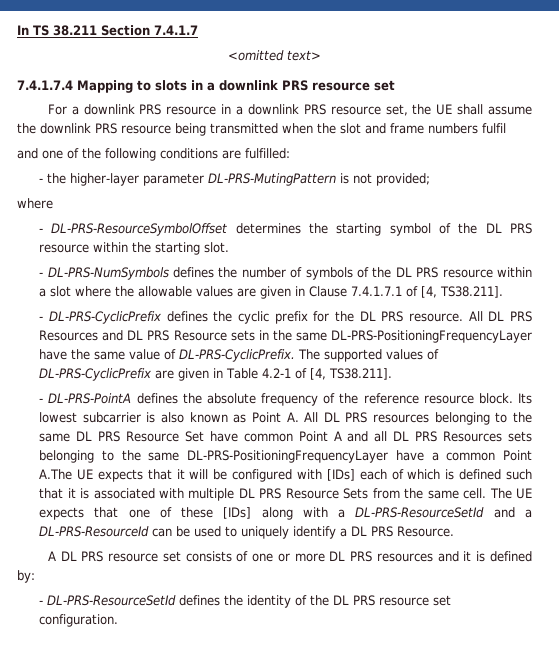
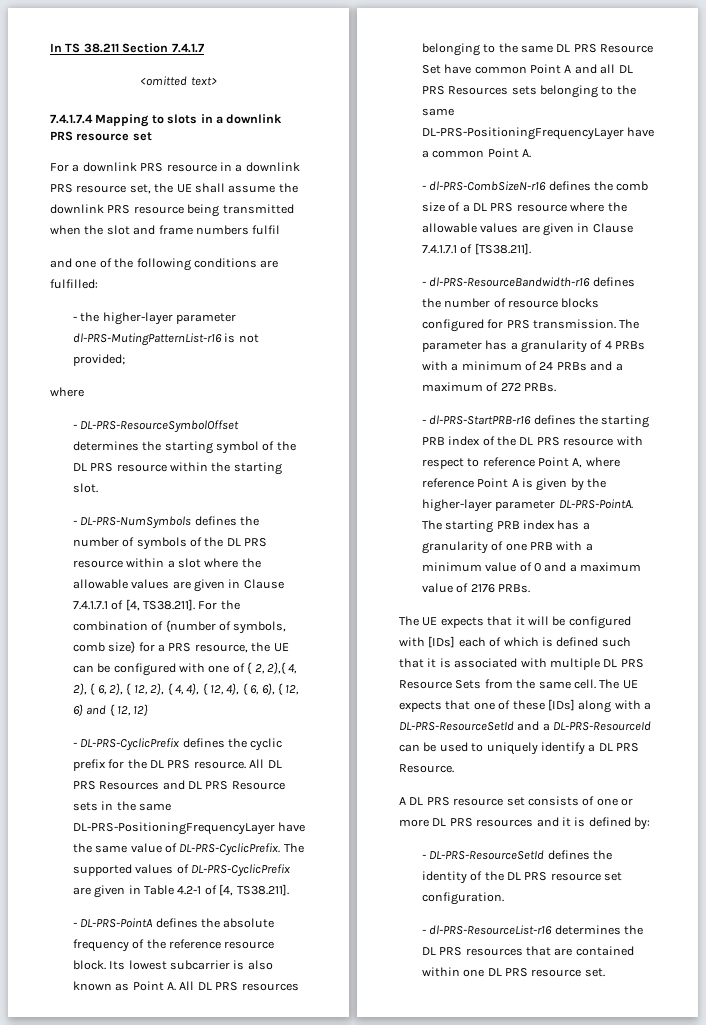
[208,173,337,186] DL-PRS-MutingPattern -> [72,333,222,346] dl-PRS-MutingPatternList-r16
(504, 292) none -> [198,600,240,610] [72,620,287,634] [72,641,289,653] [72,662,298,676] [72,683,300,695] [72,704,149,716] For the combination of {number of symbols, comb size} for a PRS resource, the UE can be configured with one of { 2, 2},{ 4, 2}, { 6, 2}, { 12, 2}, { 4, 4}, { 12, 4}, { 6, 6}, { 12, 6} and { 12, 12}
[39,469,73,480] A.The -> [522,149,532,158] [421,181,649,191] [421,202,627,212] [421,223,633,236] [421,243,531,255] [421,277,635,287] [421,298,600,308] [421,319,640,332] [421,340,646,353] [421,361,623,371] [421,382,557,392] [421,415,650,428] [421,436,643,446] [421,457,620,469] [421,478,607,491] [421,499,633,512] [421,520,590,533] [421,541,593,554] [421,562,642,572] [421,583,531,593] [399,616,419,626] A. // - dl-PRS-CombSizeN-r16 defines the comb size of a DL PRS resource where the allowable values are given in Clause 7.4.1.7.1 of [TS38.211]. // - dl-PRS-ResourceBandwidth-r16 defines the number of resource blocks configured for PRS transmission. The parameter has a granularity of 4 PRBs with a minimum of 24 PRBs and a maximum of 272 PRBs. // - dl-PRS-StartPRB-r16 defines the starting PRB index of the DL PRS resource with respect to reference Point A, where reference Point A is given by the higher-layer parameter DL-PRS-PointA. The starting PRB index has a granularity of one PRB with a minimum value of 0 and a maximum value of 2176 PRBs. // The
(119, 620) none -> [421,925,644,935] [421,946,634,956] [421,967,605,977] // - dl-PRS-ResourceList-r16 determines the DL PRS resources that are contained within one DL PRS resource set.

